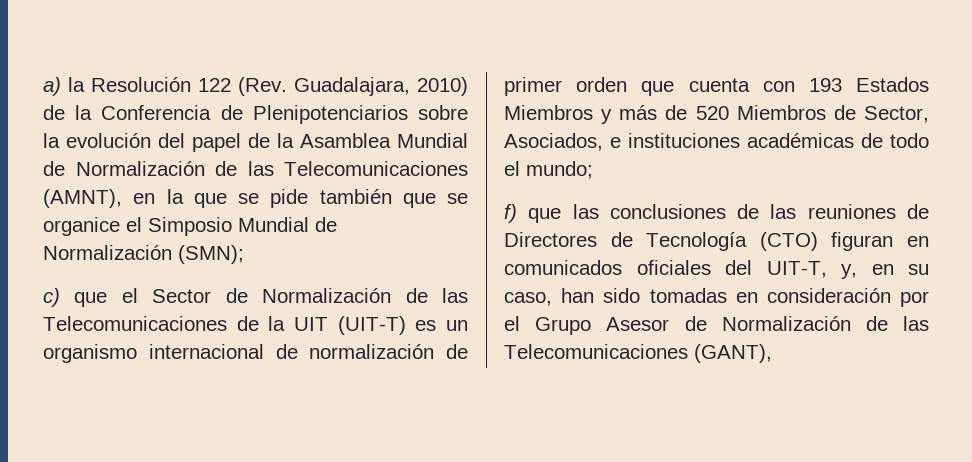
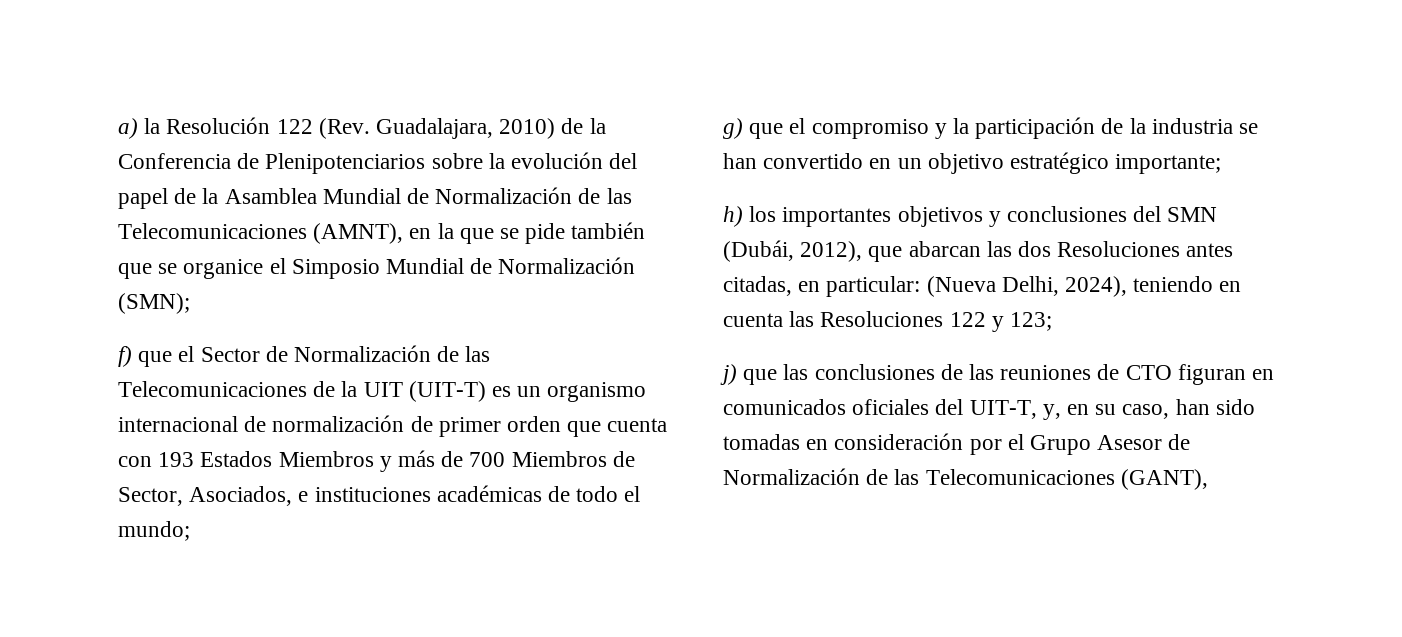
[43,288,60,307] c) -> [118,346,132,367] f)
[695,106,729,120] 520 -> [469,452,506,467] 700
[504,204,517,223] f) -> [723,117,1259,139] [723,152,1222,174] [723,206,1218,227] [723,240,1234,262] [723,276,1242,297] [723,311,1053,332] [720,364,737,385] g) que el compromiso y la participación de la industria se han convertido en un objetivo estratégico importante; // h) los importantes objetivos y conclusiones del SMN (Dubái, 2012), que abarcan las dos Resoluciones antes citadas, en particular: (Nueva Delhi, 2024), teniendo en cuenta las Resoluciones 122 y 123; // j)
[504,232,818,251] Directores de Tecnología (CTO) -> [1125,365,1172,380] CTO

